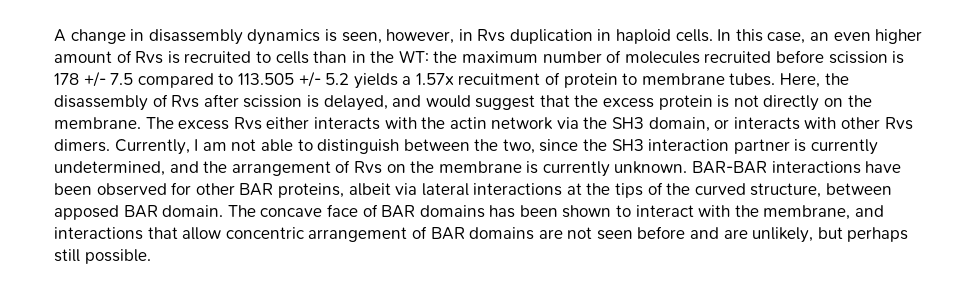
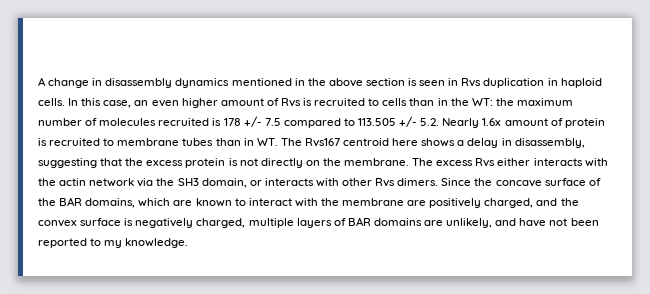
[324,29,455,44] is seen, however, -> [231,78,446,87] mentioned in the above section is seen
[776,50,888,64] before scission -> (210, 122) none
[325,72,849,89] [54,94,536,111] 5.2 yields a 1.57x recuitment of protein to membrane tubes. Here, the disassembly of Rvs after scission is delayed, and would suggest -> [420,118,605,128] [38,138,585,148] [38,158,97,168] 5.2. Nearly 1.6x amount of protein is recruited to membrane tubes than in WT. The Rvs167 centroid here shows a delay in disassembly, suggesting
[114,139,879,155] [54,160,902,177] [54,182,893,198] [54,204,885,220] [54,226,909,243] [54,249,151,264] Currently, I am not able to distinguish between the two, since the SH3 interaction partner is currently undetermined, and the arrangement of Rvs on the membrane is currently unknown. BAR-BAR interactions have been observed for other BAR proteins, albeit via lateral interactions at the tips of the curved structure, between apposed BAR domain. The concave face of BAR domains has been shown to interact with the membrane, and interactions that allow concentric arrangement of BAR domains are not seen before and are unlikely, but perhaps still possible. -> [441,178,601,187] [38,197,579,208] [38,217,599,228] [38,238,189,248] Since the concave surface of the BAR domains, which are known to interact with the membrane are positively charged, and the convex surface is negatively charged, multiple layers of BAR domains are unlikely, and have not been reported to my knowledge.

